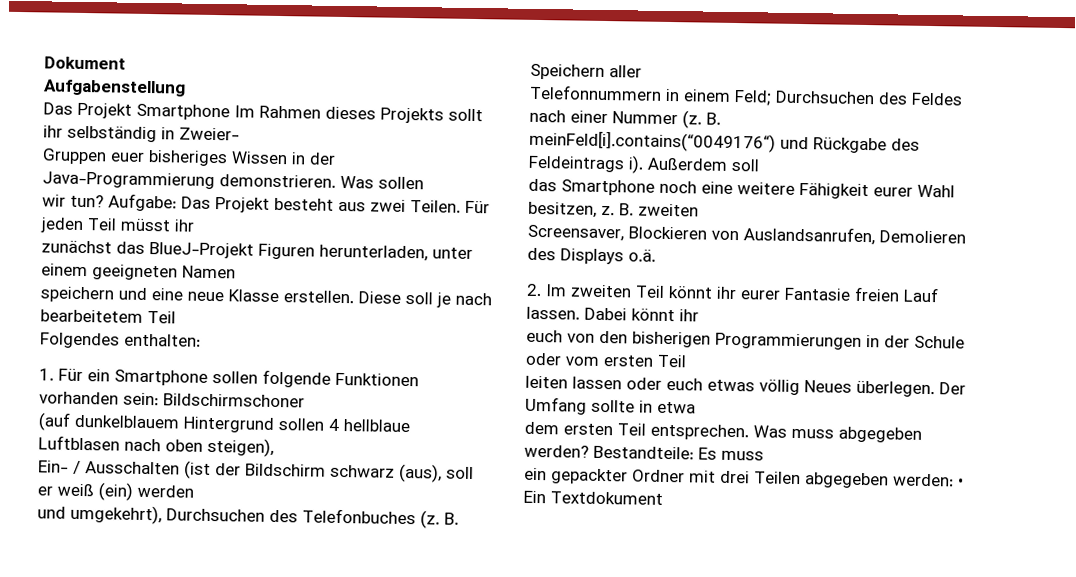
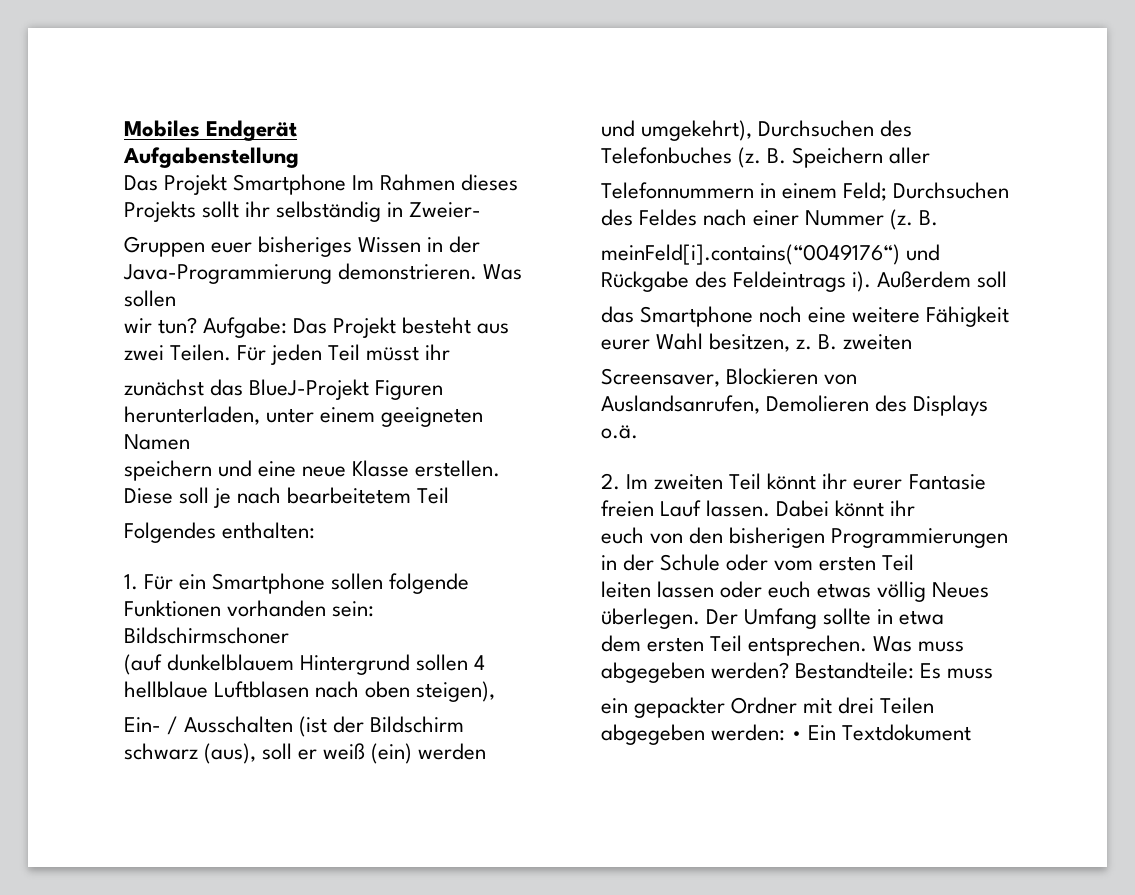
[44,56,126,70] Dokument -> [124,120,298,141] Mobiles Endgerät

